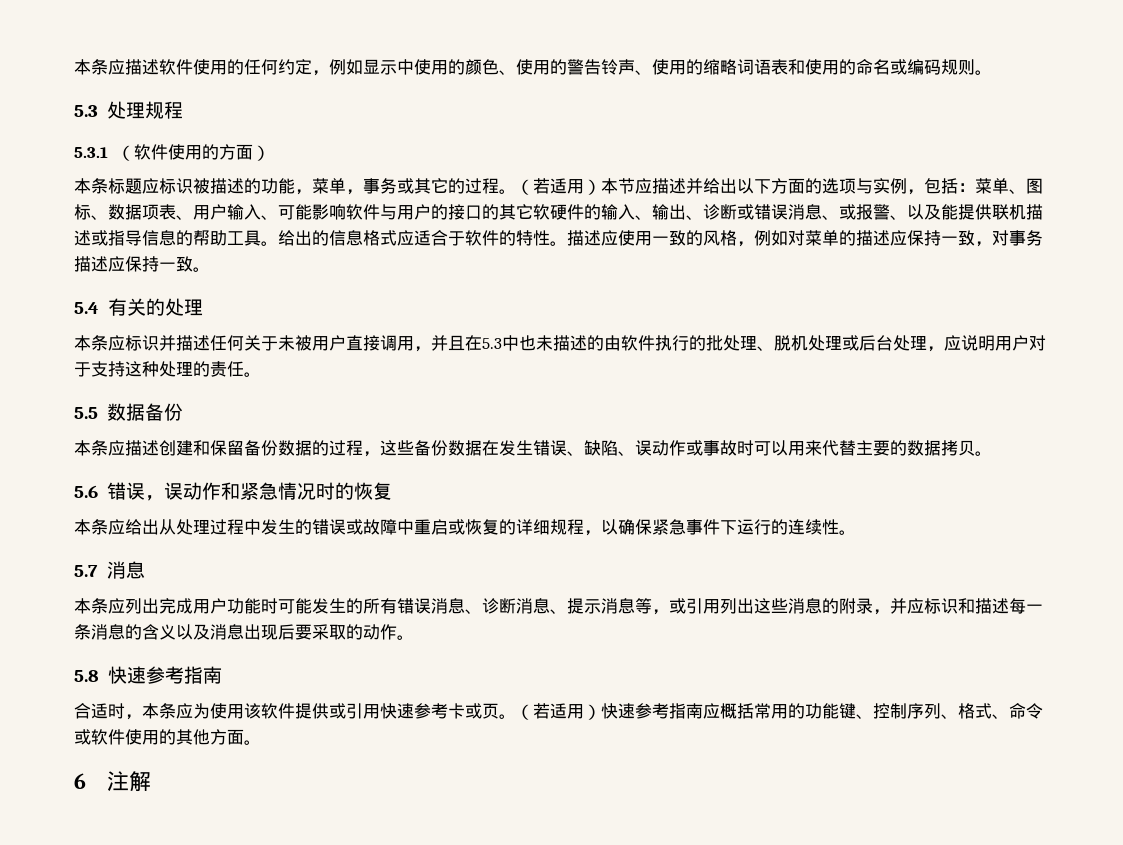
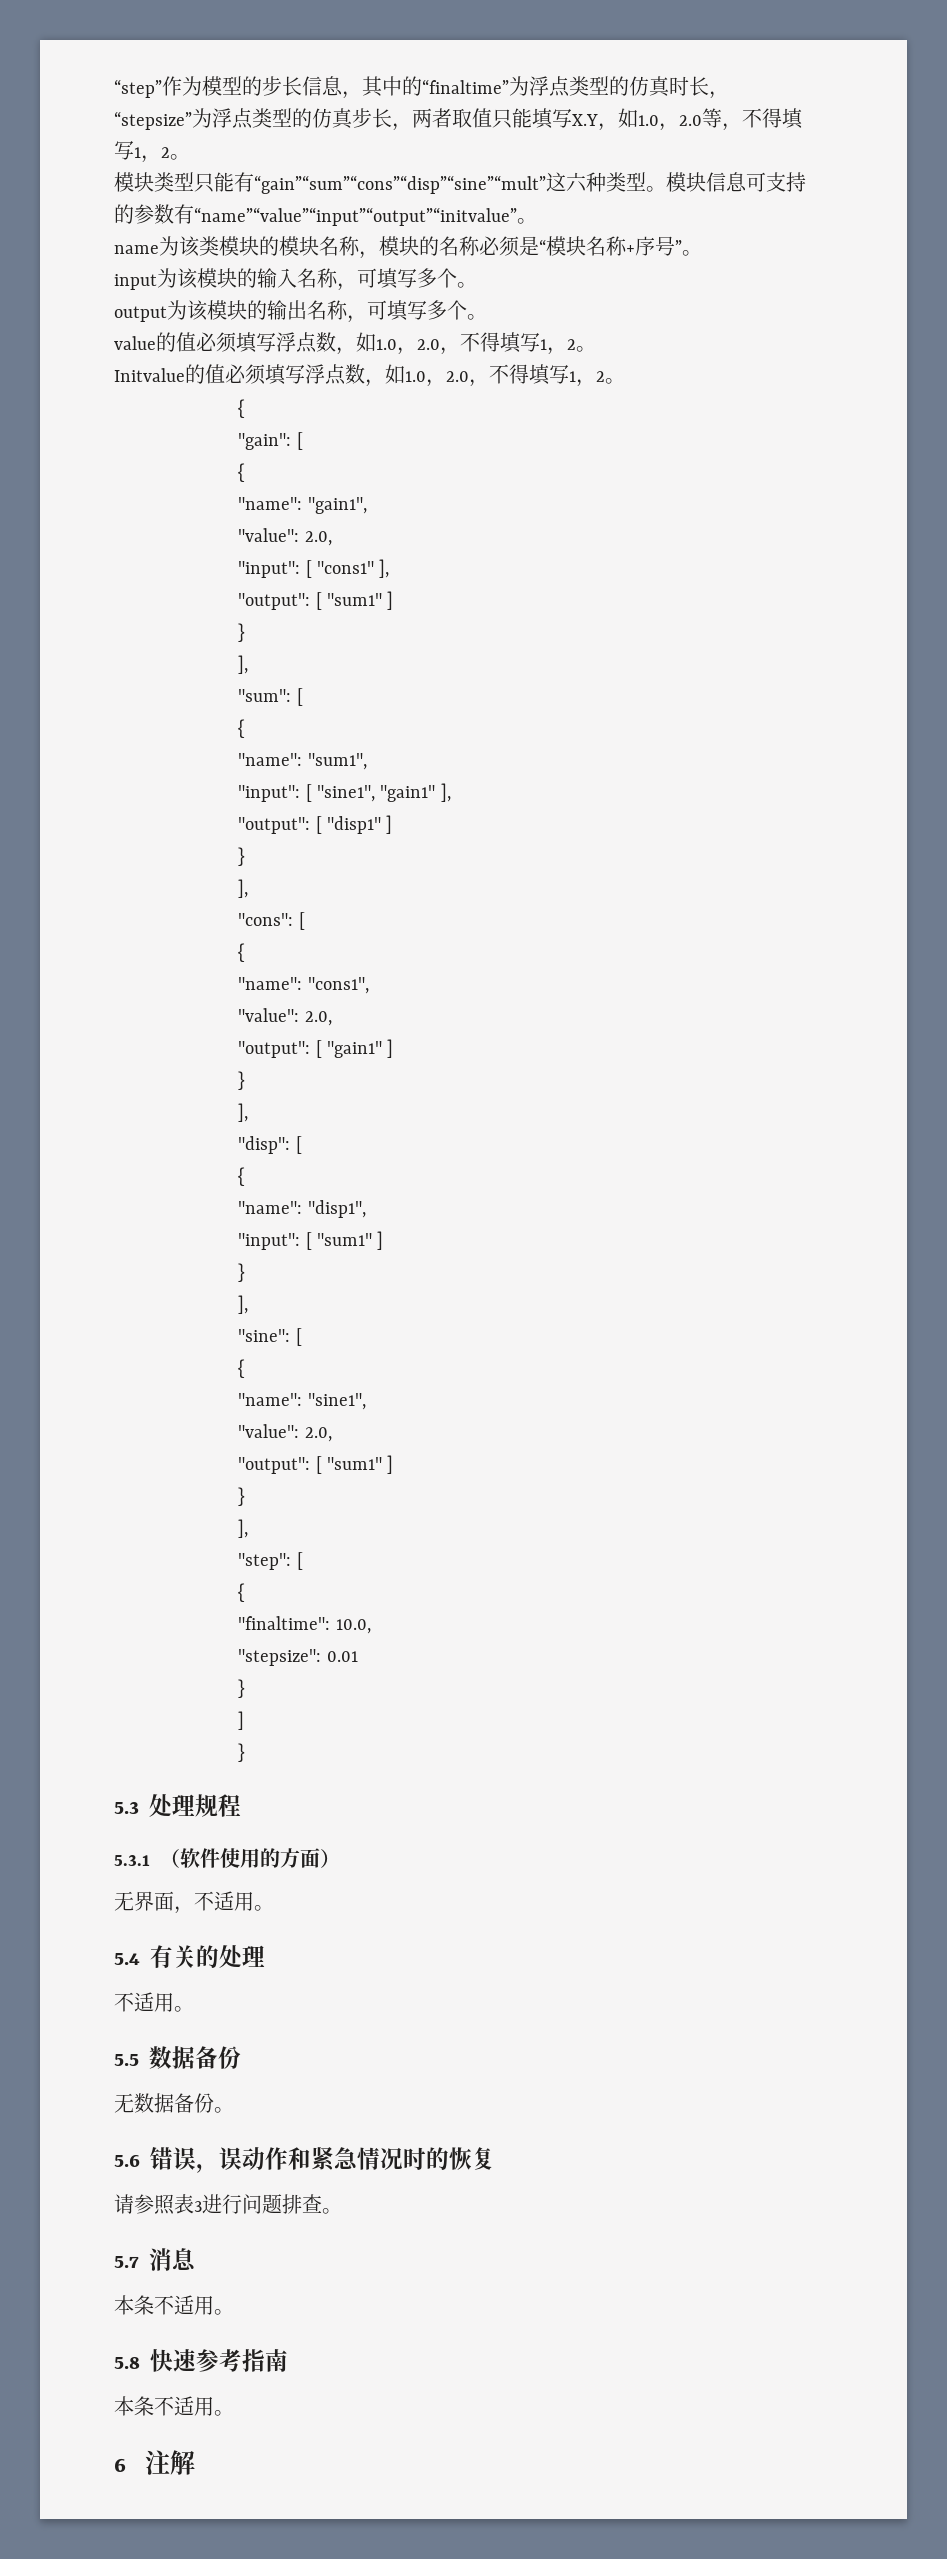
[74,59,992,76] 本条应描述软件使用的任何约定，例如显示中使用的颜色、使用的警告铃声、使用的缩略词语表和使用的命名或编码规则。 -> [114,76,729,99] [114,108,804,131] [114,141,190,163] [114,172,806,194] [114,204,537,226] [114,236,702,259] [114,268,477,291] [114,300,487,323] [114,332,596,355] [114,364,625,387] [238,399,246,418] [238,432,303,450] [238,463,246,482] [238,497,367,514] [238,528,332,546] [238,559,390,578] [238,591,394,610] [238,623,246,642] [238,655,249,674] [238,688,303,706] [238,719,246,738] [238,753,367,770] [238,783,451,802] [238,815,393,834] [238,847,246,866] [238,879,249,898] [238,912,305,930] [238,943,246,962] [238,977,369,994] [238,1008,332,1026] [238,1039,394,1058] [238,1071,246,1090] [238,1103,249,1122] [238,1136,302,1154] [238,1167,246,1186] [238,1200,366,1218] [238,1231,384,1250] [238,1263,246,1282] [238,1295,249,1314] [238,1328,302,1346] [238,1359,246,1378] [238,1393,366,1410] [238,1424,332,1442] [238,1455,394,1474] [238,1487,246,1506] [238,1519,249,1538] [238,1552,303,1570] [238,1583,246,1602] [238,1616,371,1634] [238,1649,358,1666] [238,1679,246,1698] [238,1711,245,1730] [238,1743,246,1762] “step”作为模型的步长信息，其中的“finaltime”为浮点类型的仿真时长，“stepsize”为浮点类型的仿真步长，两者取值只能填写X.Y，如1.0，2.0等，不得填写1，2。 // 模块类型只能有“gain”“sum”“cons”“disp”“sine”“mult”这六种类型。模块信息可支持的参数有“name”“value”“input”“output”“initvalue”。 // name为该类模块的模块名称，模块的名称必须是“模块名称+序号”。 // input为该模块的输入名称，可填写多个。 // output为该模块的输出名称，可填写多个。 // value的值必须填写浮点数，如1.0，2.0，不得填写1，2。 // Initvalue的值必须填写浮点数，如1.0，2.0，不得填写1，2。 // { // "gain": [ // { // "name": "gain1", // "value": 2.0, // "input": [ "cons1" ], // "output": [ "sum1" ] // } // ], // "sum": [ // { // "name": "sum1", // "input": [ "sine1", "gain1" ], // "output": [ "disp1" ] // } // ], // "cons": [ // { // "name": "cons1", // "value": 2.0, // "output": [ "gain1" ] // } // ], // "disp": [ // { // "name": "disp1", // "input": [ "sum1" ] // } // ], // "sine": [ // { // "name": "sine1", // "value": 2.0, // "output": [ "sum1" ] // } // ], // "step": [ // { // "finaltime": 10.0, // "stepsize": 0.01 // } // ] // }
[74,178,1043,195] [74,204,1043,220] [74,230,1043,247] [74,256,210,272] [74,298,203,316] [74,335,1046,352] [74,361,261,377] [74,403,183,421] [74,440,975,457] 本条标题应标识被描述的功能，菜单，事务或其它的过程。（若适用）本节应描述并给出以下方面的选项与实例，包括：菜单、图标、数据项表、用户输入、可能影响软件与用户的接口的其它软硬件的输入、输出、诊断或错误消息、或报警、以及能提供联机描述或指导信息的帮助工具。给出的信息格式应适合于软件的特性。描述应使用一致的风格，例如对菜单的描述应保持一致，对事务描述应保持一致。 // 5.4有关的处理 // 本条应标识并描述任何关于未被用户直接调用，并且在5.3中也未描述的由软件执行的批处理、脱机处理或后台处理，应说明用户对于支持这种处理的责任。 // 5.5数据备份 // 本条应描述创建和保留备份数据的过程，这些备份数据在发生错误、缺陷、误动作或事故时可以用来代替主要的数据拷贝 -> [114,1891,274,1914] [114,1945,265,1968] [114,1992,194,2012] [114,2046,241,2069] [114,2093,214,2113] 无界面，不适用。 // 5.4有关的处理 // 不适用。 // 5.5数据备份 // 无数据备份
[74,519,856,536] [74,561,145,579] [74,598,1043,615] [74,624,397,640] 本条应给出从处理过程中发生的错误或故障中重启或恢复的详细规程，以确保紧急事件下运行的连续性。 // 5.7消息 // 本条应列出完成用户功能时可能发生的所有错误消息、诊断消息、提示消息等，或引用列出这些消息的附录，并应标识和描述每一条消息的含义以及消息出现后要采取的动作 -> [114,2194,342,2215] [114,2248,196,2271] [114,2295,214,2315] 请参照表3进行问题排查。 // 5.7消息 // 本条不适用
[74,703,1043,720] [74,729,244,745] 合适时，本条应为使用该软件提供或引用快速参考卡或页。（若适用）快速参考指南应概括常用的功能键、控制序列、格式、命令或软件使用的其他方面 -> [114,2396,214,2416] 本条不适用

